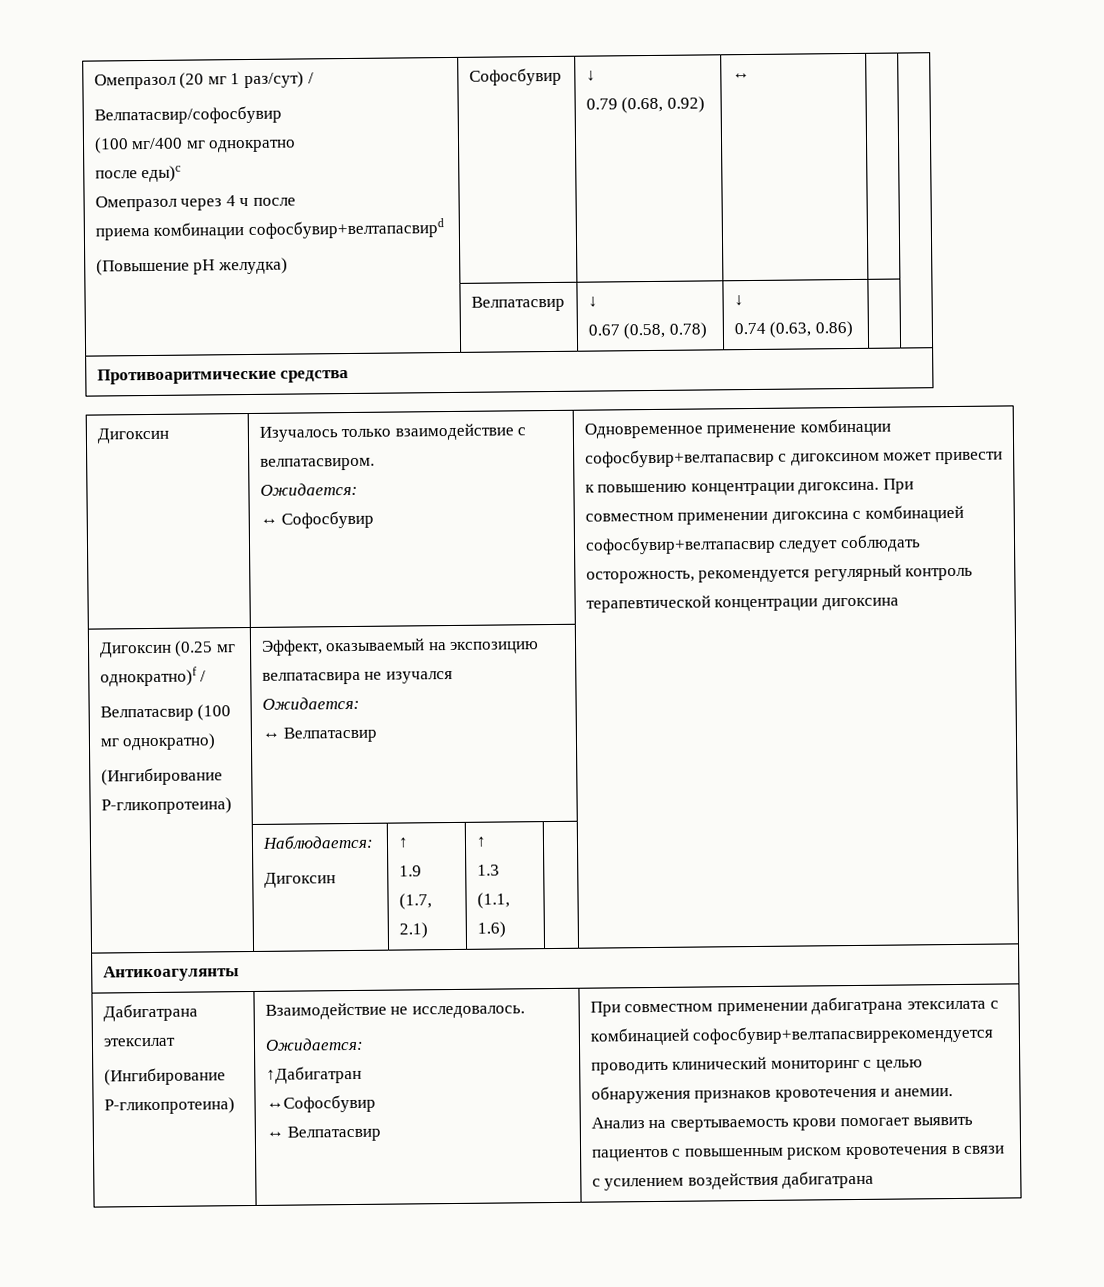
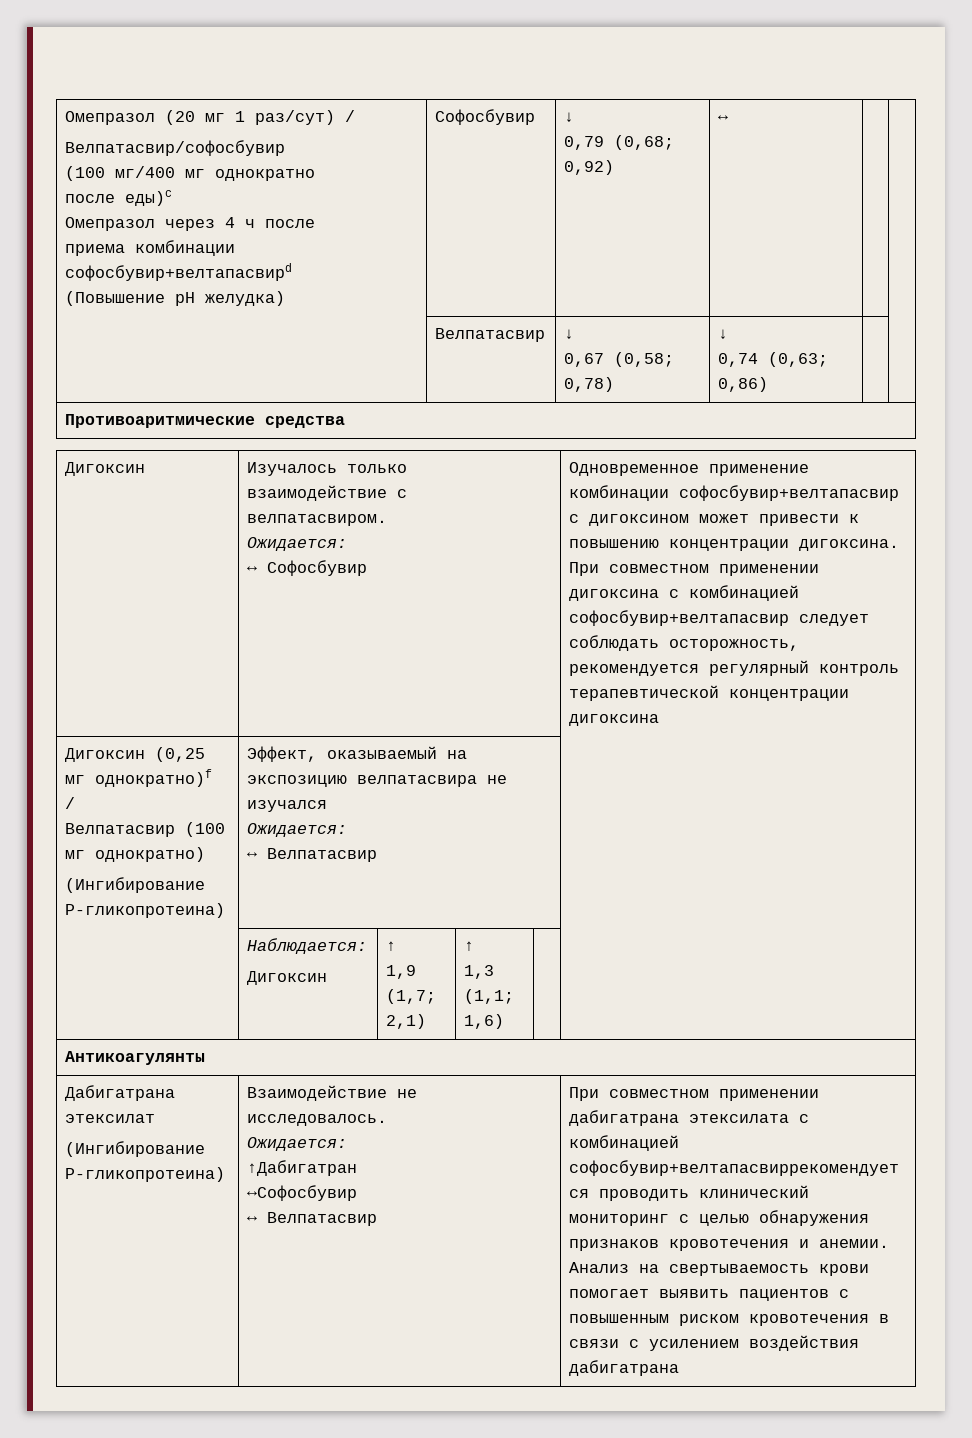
[585,96,705,114] 0.79 (0.68, 0.92) -> [563,135,674,150] [563,160,614,175] 0,79 (0,68; 0,92)
[587,322,707,340] [733,295,744,306] [733,320,853,338] 0.67 (0.58, 0.78) | ↓ // 0.74 (0.63, 0.86) -> [563,352,674,367] [563,377,614,392] [717,329,728,339] [717,352,828,367] [717,377,768,392] 0,67 (0,58; 0,78) | ↓ // 0,74 (0,63; 0,86)
[174,640,214,657] (0.25 -> [154,747,205,762] (0,25
[398,865,422,877] [398,893,432,910] [398,922,428,939] [475,836,487,847] [476,864,500,876] [476,892,510,909] [476,921,506,938] 1.9 (1.7, 2.1) | ↑ // 1.3 (1.1, 1.6) -> [385,965,416,979] [385,989,436,1004] [385,1014,426,1029] [463,941,474,951] [463,965,494,979] [463,989,514,1004] [463,1014,504,1029] 1,9 (1,7; 2,1) | ↑ // 1,3 (1,1; 1,6)

